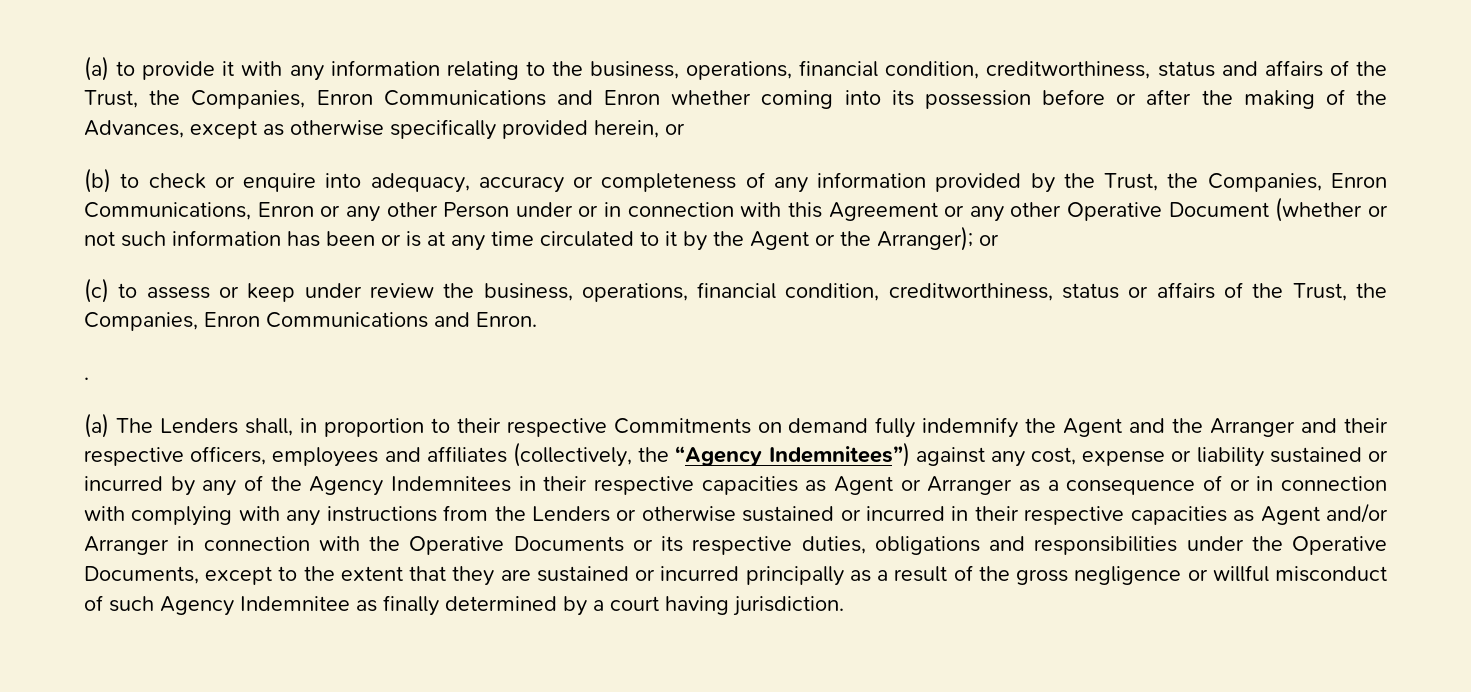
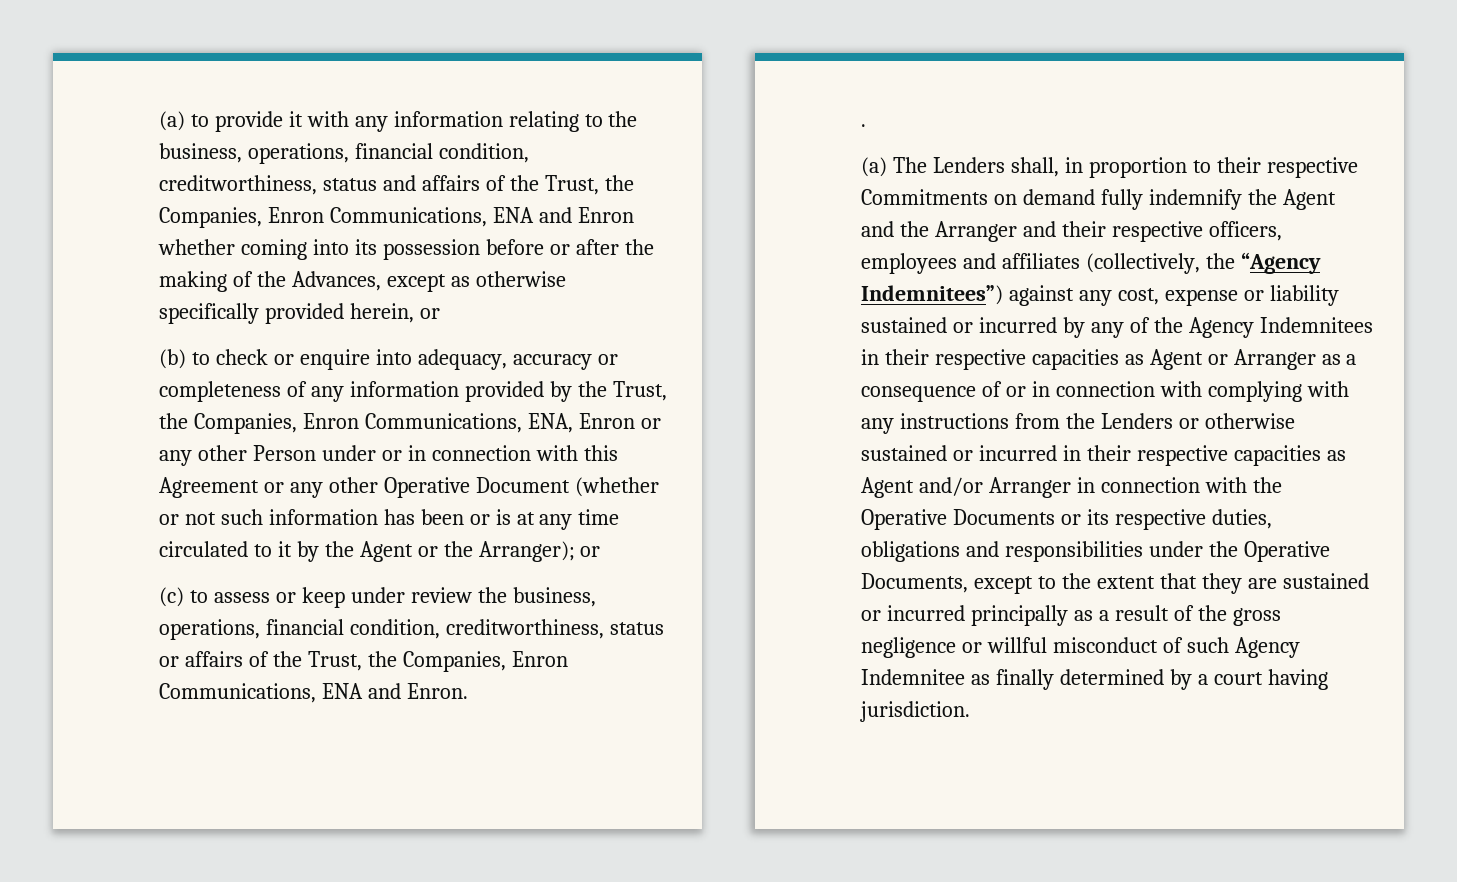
[383,90,546,106] Communications -> [329,207,534,227] Communications, ENA
(251, 211) none -> [527,413,573,433] ENA,
[266,312,428,328] Communications -> [159,683,363,703] Communications, ENA

